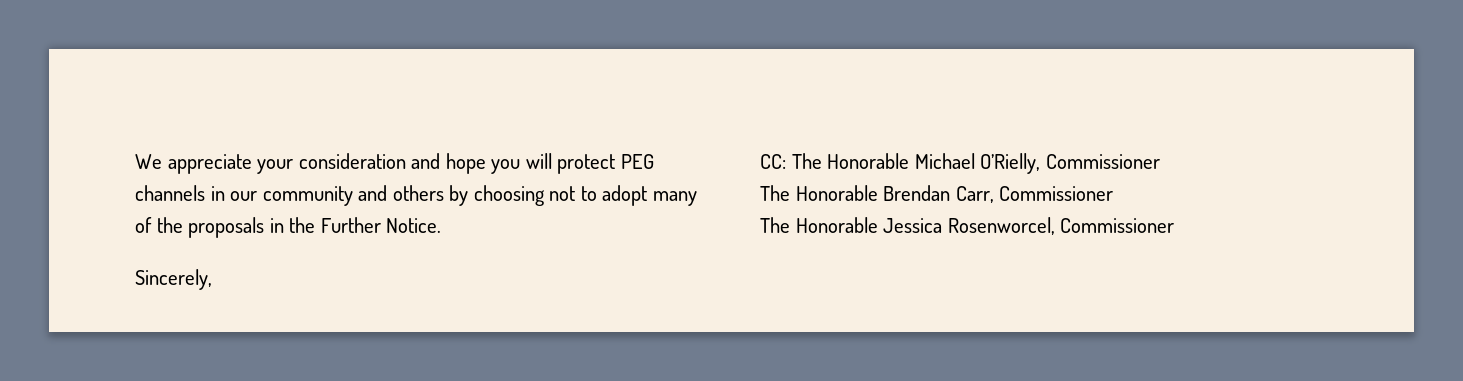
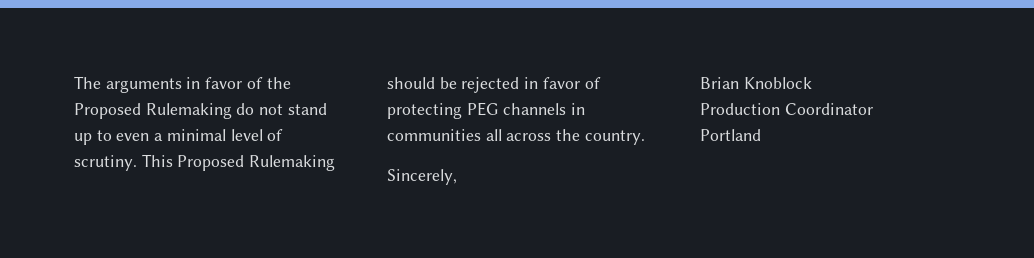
[135,153,654,174] [135,185,697,206] [135,217,442,238] [135,269,212,290] [760,153,1160,174] [760,185,1114,203] [760,217,1175,235] We appreciate your consideration and hope you will protect PEG channels in our community and others by choosing not to adopt many of the proposals in the Further Notice. // Sincerely, // CC: The Honorable Michael O’Rielly, Commissioner // The Honorable Brendan Carr, Commissioner // The Honorable Jessica Rosenworcel, Commissioner -> [74,76,291,93] [74,103,327,119] [74,129,284,145] [74,154,336,171] [387,77,601,93] [387,102,586,119] [387,129,645,145] [387,169,457,185] [700,77,812,89] [700,103,873,115] [700,129,761,141] The arguments in favor of the Proposed Rulemaking do not stand up to even a minimal level of scrutiny. This Proposed Rulemaking should be rejected in favor of protecting PEG channels in communities all across the country. // Sincerely, // Brian Knoblock // Production Coordinator // Portland

